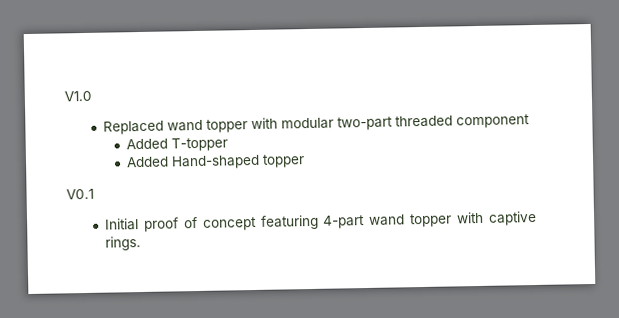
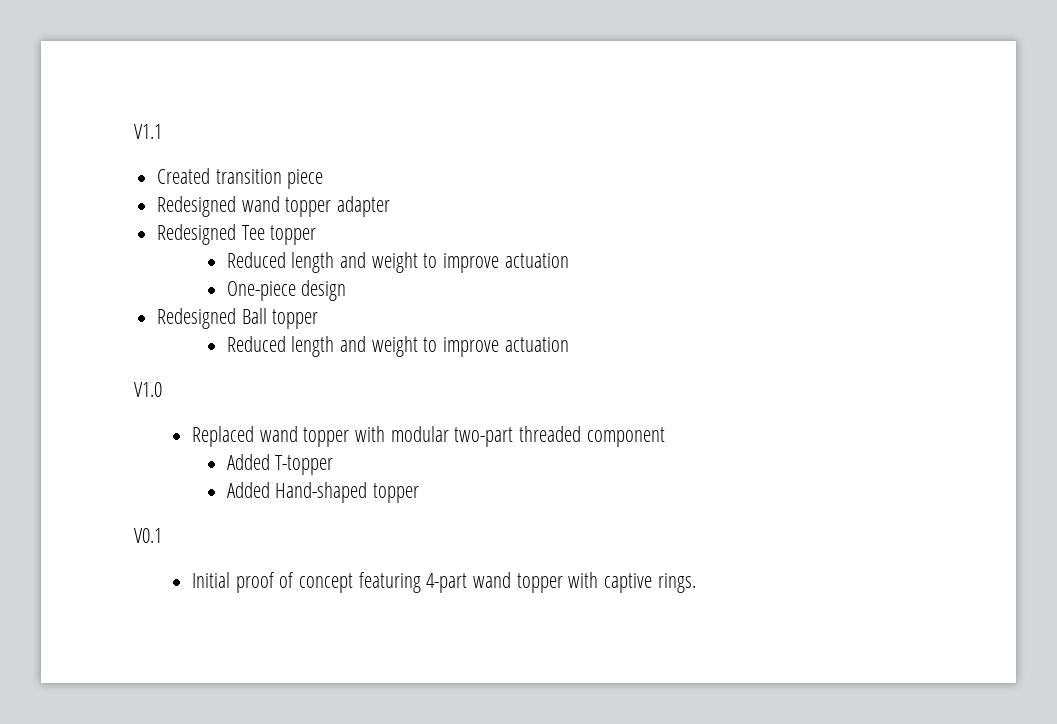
(64, 96) none -> [134,124,162,139] [157,168,324,189] [157,196,391,217] [157,224,317,245] [226,252,569,273] [226,280,347,301] [157,308,319,329] [226,336,569,357] V1.1 // Created transition piece // Redesigned wand topper adapter // Redesigned Tee topper // Reduced length and weight to improve actuation // One-piece design // Redesigned Ball topper // Reduced length and weight to improve actuation //

